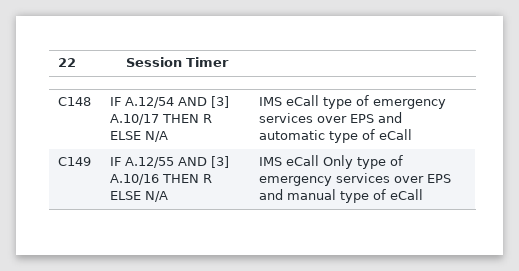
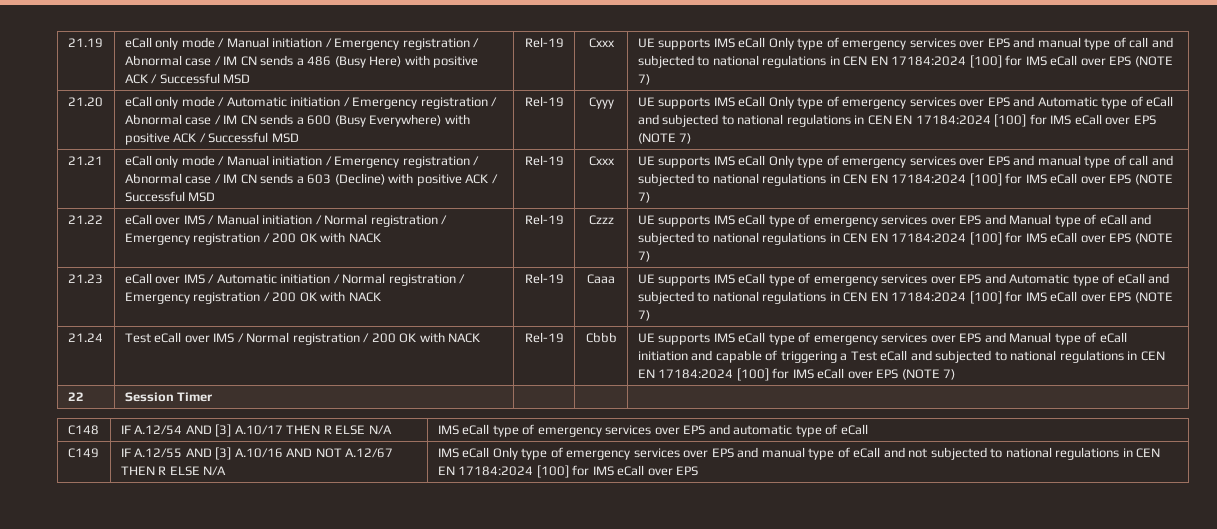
(58, 62) none -> [67,38,103,48] [124,37,480,50] [124,55,479,68] [124,73,251,84] [524,37,564,48] [588,38,615,48] [637,37,1173,50] [637,55,1173,68] [637,74,650,85] [67,97,103,107] [124,96,498,109] [124,114,470,127] [124,132,299,145] [524,96,564,107] [588,97,614,109] [637,96,1174,109] [637,114,1156,127] [637,133,692,144] [67,156,103,165] [124,155,480,168] [124,173,498,186] [124,191,216,202] [524,155,564,166] [588,156,615,166] [637,155,1173,168] [637,173,1173,186] [637,192,650,203] [67,215,103,224] [124,214,448,227] [124,232,382,245] [524,214,564,225] [588,215,614,225] [637,214,1152,227] [637,232,1173,245] [637,251,650,262] [67,274,103,284] [124,273,466,286] [124,291,382,304] [524,273,564,284] [587,274,615,284] [637,273,1170,286] [637,291,1173,304] [637,310,650,321] [67,333,103,342] [124,332,482,345] [524,332,564,343] [585,332,617,343] [637,332,1127,345] [637,350,1165,363] [637,368,956,381] 21.19 | eCall only mode / Manual initiation / Emergency registration / Abnormal case / IM CN sends a 486 (Busy Here) with positive ACK / Successful MSD | Rel-19 | Cxxx | UE supports IMS eCall Only type of emergency services over EPS and manual type of call and subjected to national regulations in CEN EN 17184:2024 [100] for IMS eCall over EPS (NOTE 7) // 21.20 | eCall only mode / Automatic initiation / Emergency registration / Abnormal case / IM CN sends a 600 (Busy Everywhere) with positive ACK / Successful MSD | Rel-19 | Cyyy | UE supports IMS eCall Only type of emergency services over EPS and Automatic type of eCall and subjected to national regulations in CEN EN 17184:2024 [100] for IMS eCall over EPS (NOTE 7) // 21.21 | eCall only mode / Manual initiation / Emergency registration / Abnormal case / IM CN sends a 603 (Decline) with positive ACK / Successful MSD | Rel-19 | Cxxx | UE supports IMS eCall Only type of emergency services over EPS and manual type of call and subjected to national regulations in CEN EN 17184:2024 [100] for IMS eCall over EPS (NOTE 7) // 21.22 | eCall over IMS / Manual initiation / Normal registration / Emergency registration / 200 OK with NACK | Rel-19 | Czzz | UE supports IMS eCall type of emergency services over EPS and Manual type of eCall and subjected to national regulations in CEN EN 17184:2024 [100] for IMS eCall over EPS (NOTE 7) // 21.23 | eCall over IMS / Automatic initiation / Normal registration / Emergency registration / 200 OK with NACK | Rel-19 | Caaa | UE supports IMS eCall type of emergency services over EPS and Automatic type of eCall and subjected to national regulations in CEN EN 17184:2024 [100] for IMS eCall over EPS (NOTE 7) // 21.24 | Test eCall over IMS / Normal registration / 200 OK with NACK | Rel-19 | Cbbb | UE supports IMS eCall type of emergency services over EPS and Manual type of eCall initiation and capable of triggering a Test eCall and subjected to national regulations in CEN EN 17184:2024 [100] for IMS eCall over EPS (NOTE 7) //
(160, 179) none -> [286,448,394,458] AND NOT A.12/67
(424, 194) none -> [883,447,1161,460] [437,465,699,478] and not subjected to national regulations in CEN EN 17184:2024 [100] for IMS eCall over EPS

